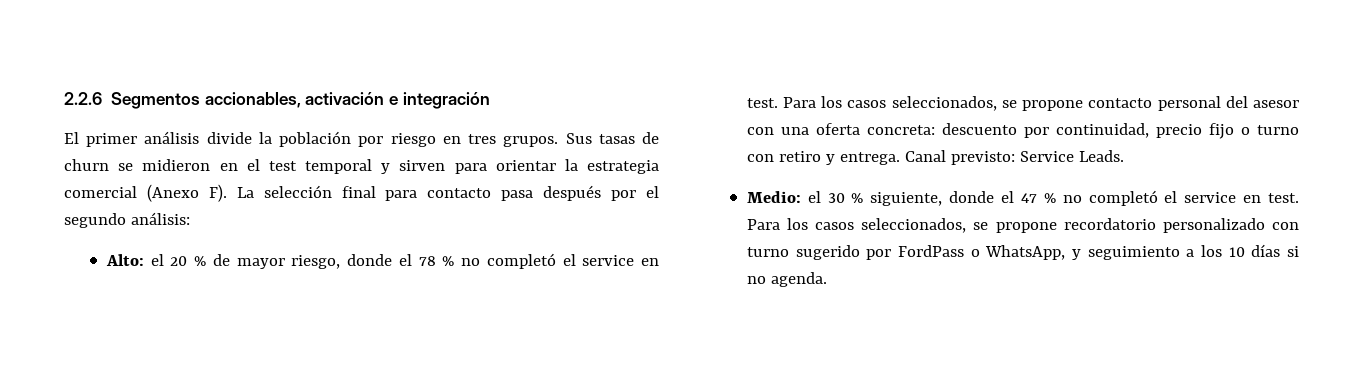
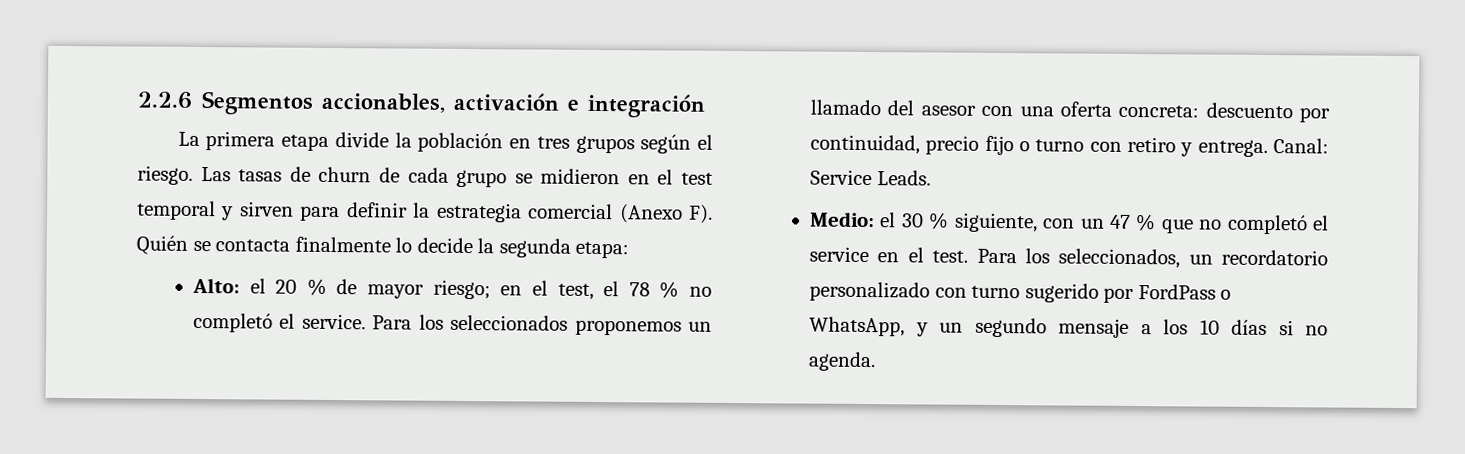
[64,131,659,147] [64,159,109,171] El primer análisis divide la población por riesgo en tres grupos. Sus tasas de churn -> [177,131,714,154] [137,165,508,188] La primera etapa divide la población en tres grupos según el riesgo. Las tasas de churn de cada grupo
[495,160,556,171] orientar -> [346,202,408,218] definir
[236,185,659,201] [64,212,190,228] La selección final para contacto pasa después por el segundo análisis: -> [136,235,630,259] Quién se contacta finalmente lo decide la segunda etapa:
[291,254,393,269] riesgo, donde -> [432,279,594,300] riesgo; en el test,
[582,255,659,266] [746,96,1221,111] service en test. Para los casos seleccionados, se propone contacto personal -> [301,313,712,336] [809,99,881,116] service. Para los seleccionados proponemos un llamado
[904,150,1015,165] Canal previsto: -> [1273,138,1329,154] Canal:
[949,191,1015,203] donde el -> [1042,218,1105,229] con un
[1062,190,1299,206] [746,218,1057,233] no completó el service en test. Para los casos seleccionados, se propone -> [1160,214,1329,235] [808,246,1213,269] que no completó el service en el test. Para los seleccionados, un
[1087,246,1180,260] seguimiento -> [938,317,1129,338] un segundo mensaje

